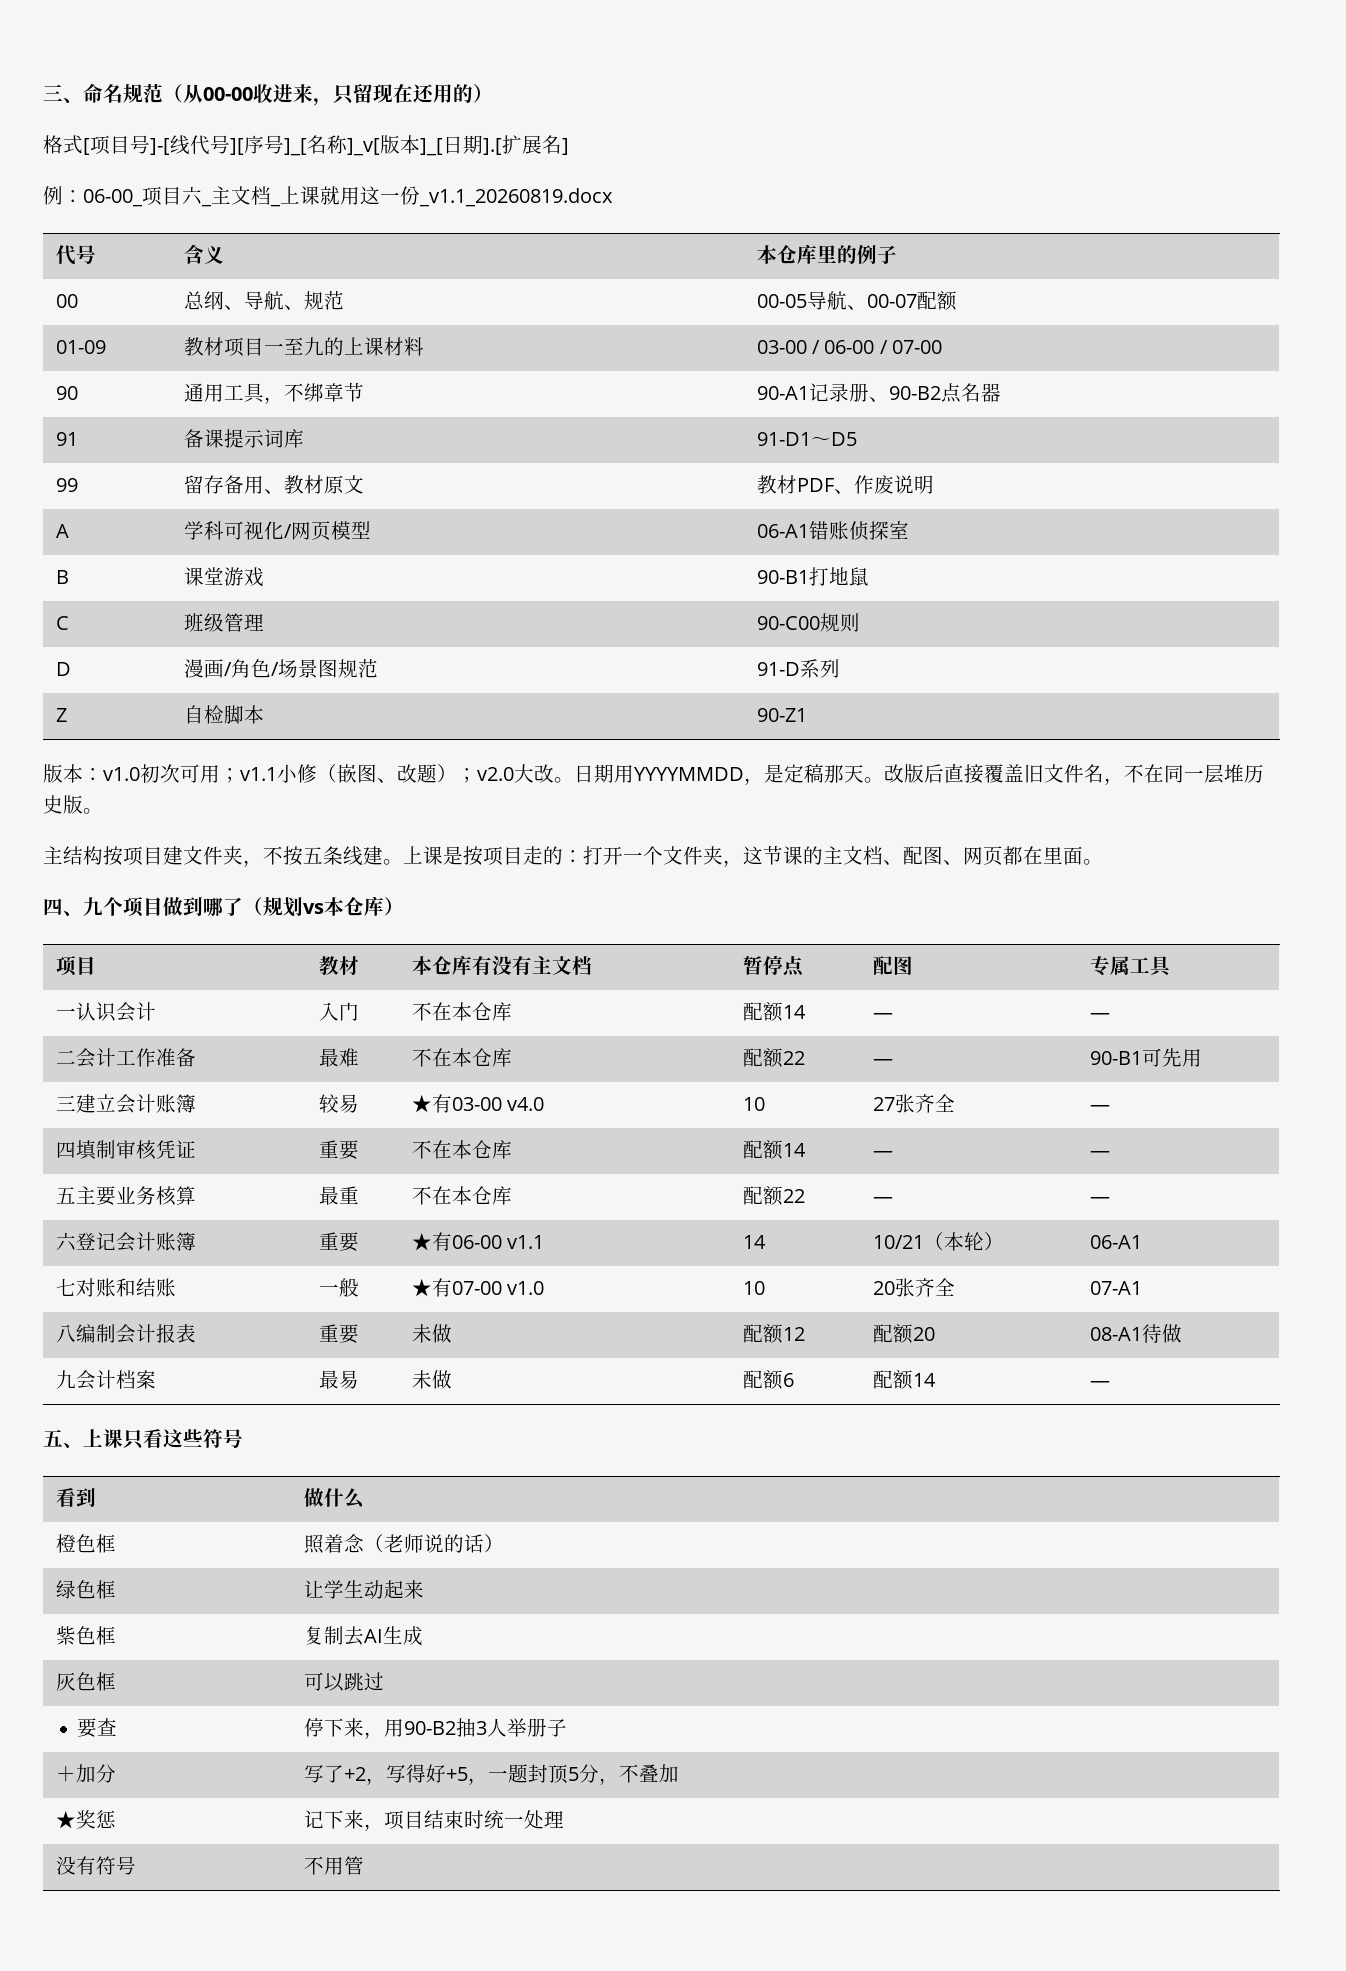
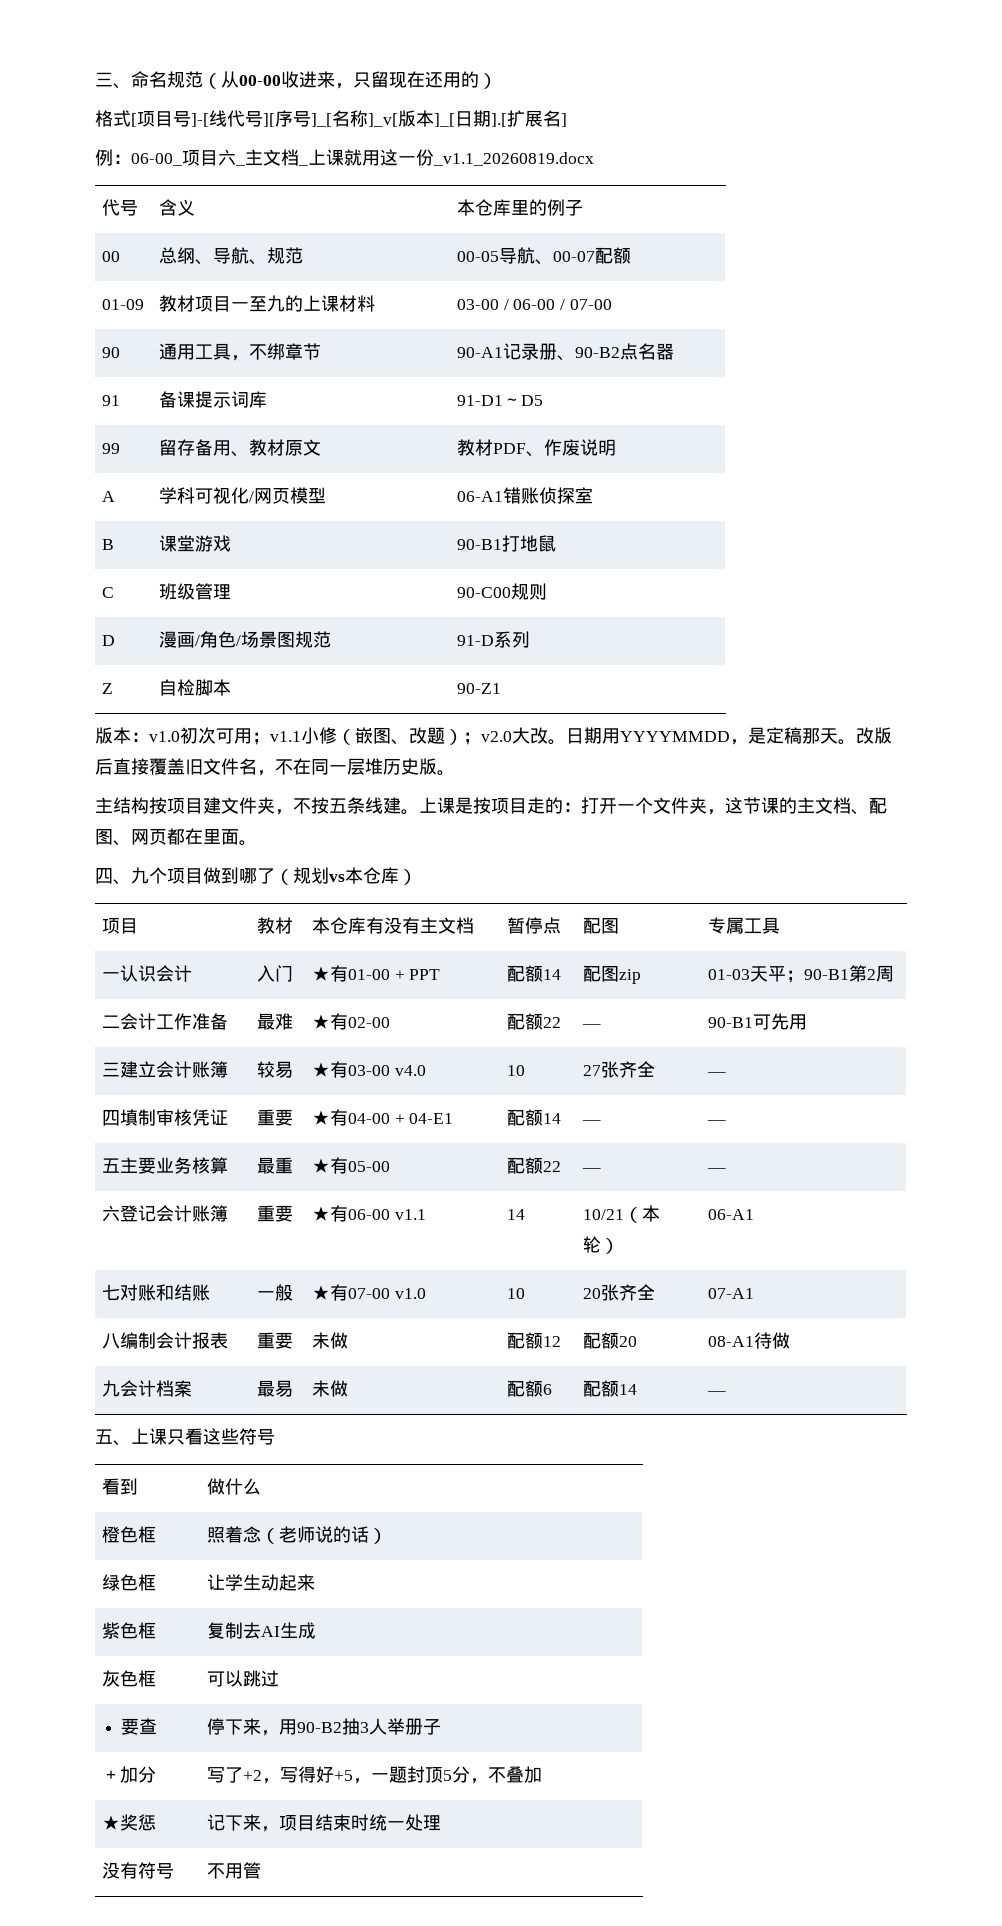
[411,1002,512,1021] [742,1002,806,1022] [872,1013,893,1019] [1089,1013,1110,1019] 不在本仓库 | 配额14 | — | — -> [312,965,441,982] [507,965,562,982] [583,965,642,984] [708,965,895,983] ★有01-00 + PPT | 配额14 | 配图zip | 01-03天平；90-B1第2周
[411,1048,512,1067] 不在本仓库 -> [312,1013,391,1030] ★有02-00
[411,1140,512,1159] 不在本仓库 -> [312,1109,454,1126] ★有04-00 + 04-E1
[411,1186,512,1205] 不在本仓库 -> [312,1157,391,1174] ★有05-00

